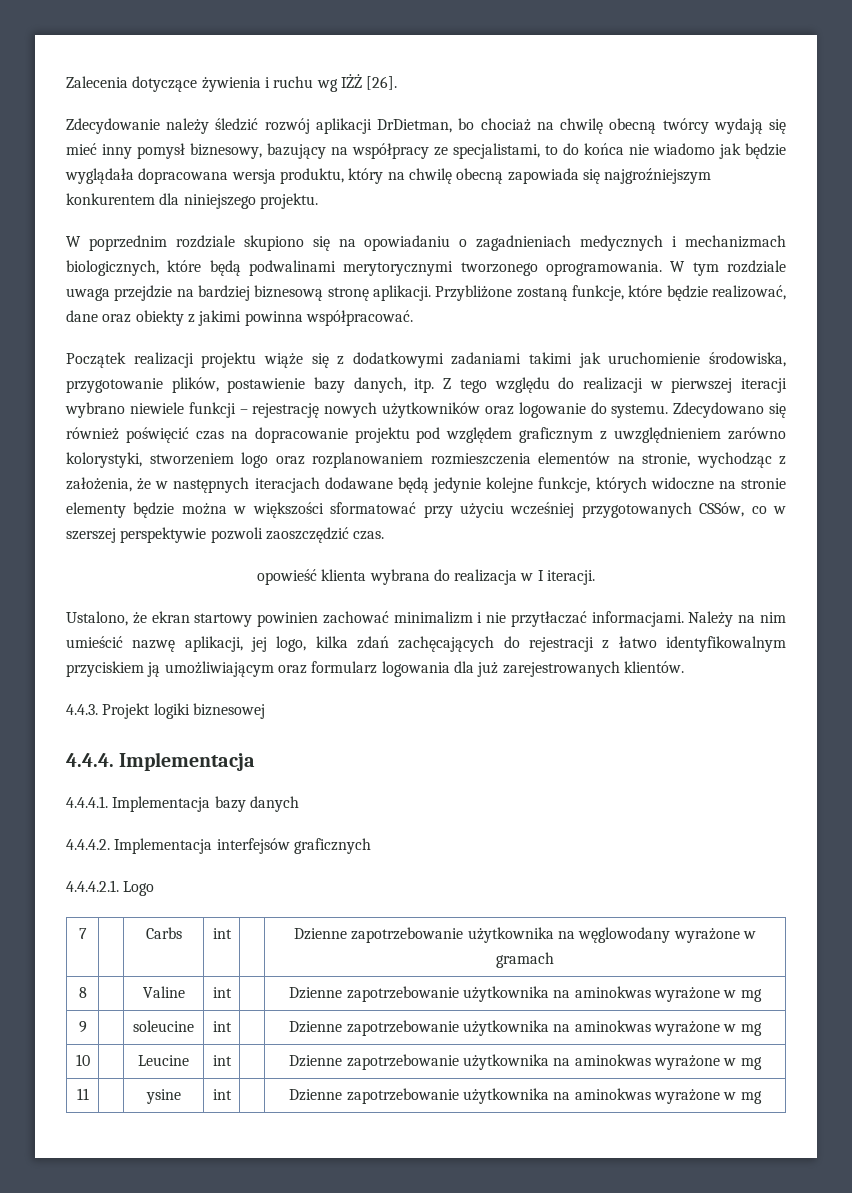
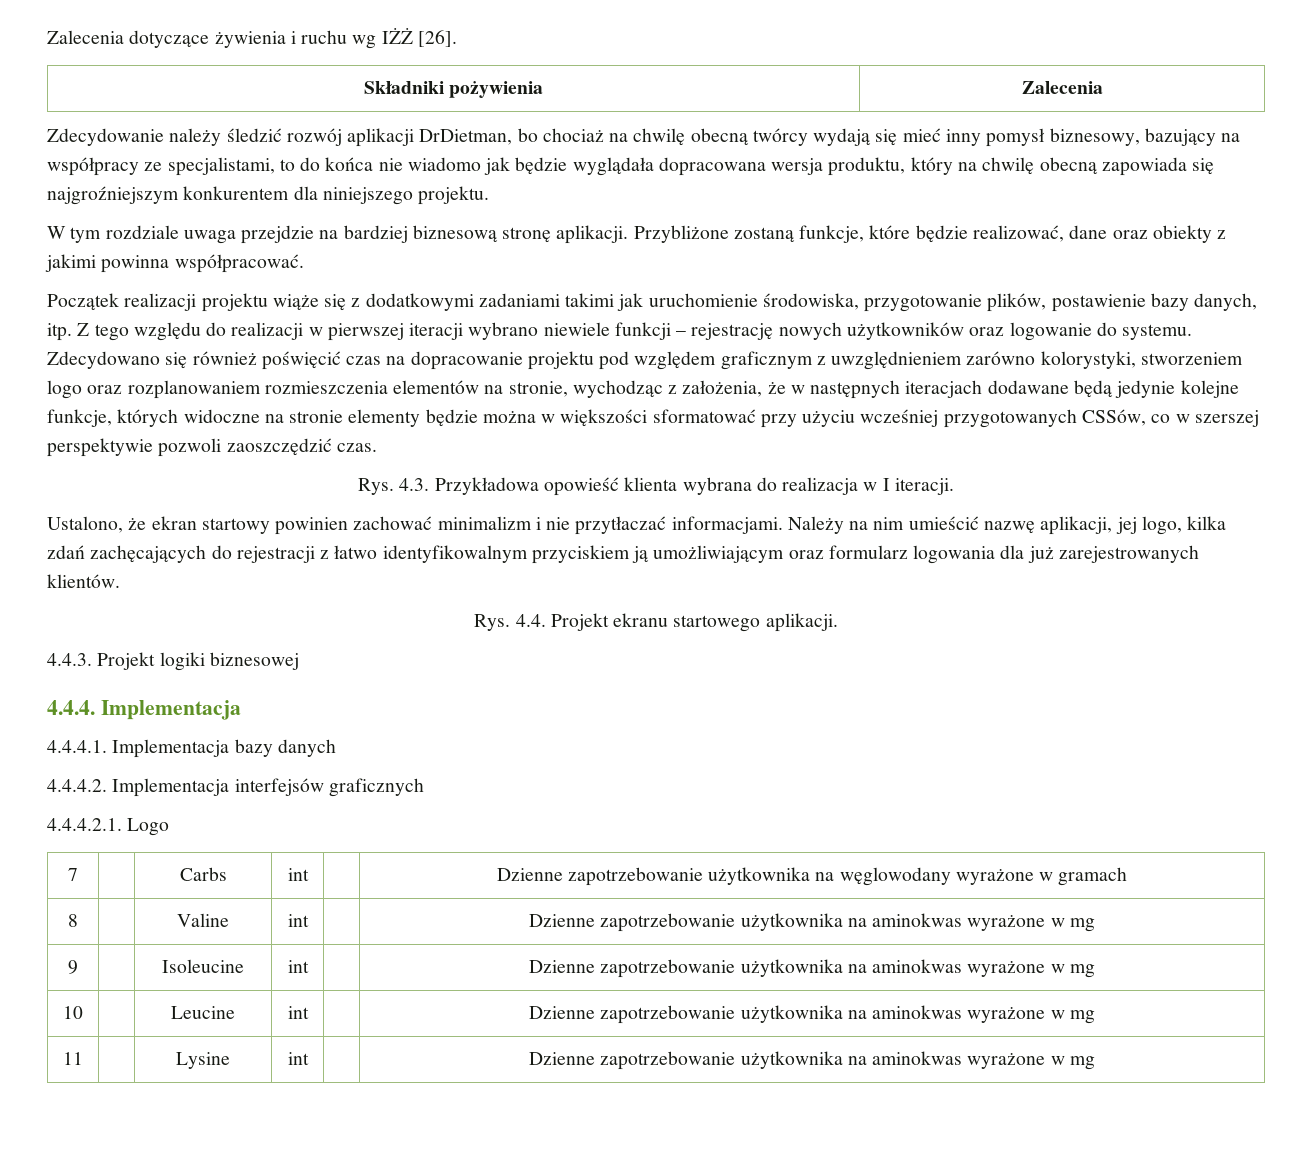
(398, 83) none -> [363,81,544,98] [1021,81,1103,94] // Składniki pożywienia | Zalecenia
[88,235,786,251] [66,260,686,276] poprzednim rozdziale skupiono się na opowiadaniu o zagadnieniach medycznych i mechanizmach biologicznych, które będą podwalinami merytorycznymi tworzonego oprogramowania. W -> (66, 232) none
(385, 535) none -> [358,477,539,495] Rys. 4.3. Przykładowa
(684, 667) none -> [474,613,838,632] // Rys. 4.4. Projekt ekranu startowego aplikacji.
[133,1020,194,1032] soleucine -> [162,959,244,973] Isoleucine
[145,1089,181,1104] ysine -> [176,1052,230,1069] Lysine

